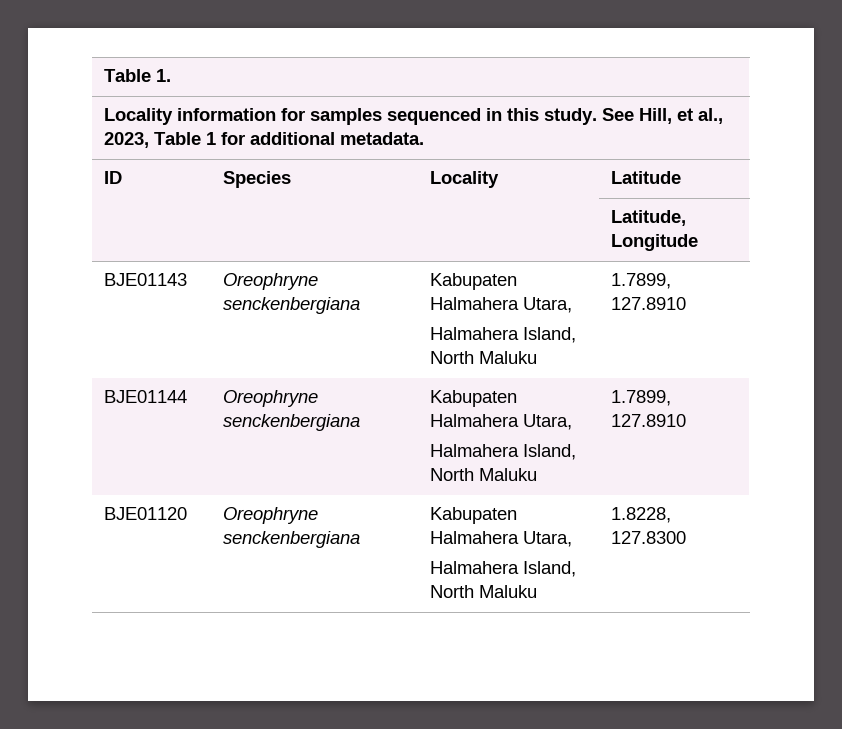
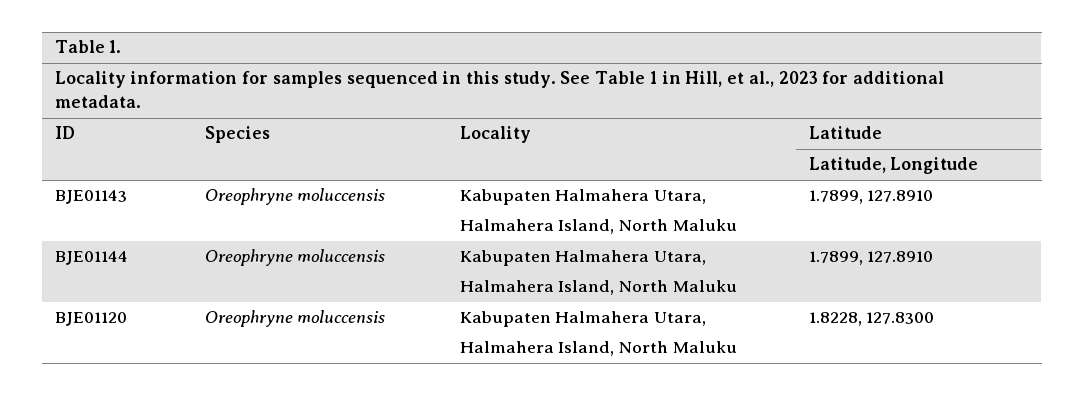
[639,108,724,124] [104,132,217,148] Hill, et al., 2023, Table 1 -> [595,71,818,87] Table 1 in Hill, et al., 2023
[223,297,361,314] senckenbergiana -> [297,188,386,201] moluccensis
[223,414,361,431] senckenbergiana -> [297,249,386,262] moluccensis
[223,531,361,548] senckenbergiana -> [297,310,386,323] moluccensis

